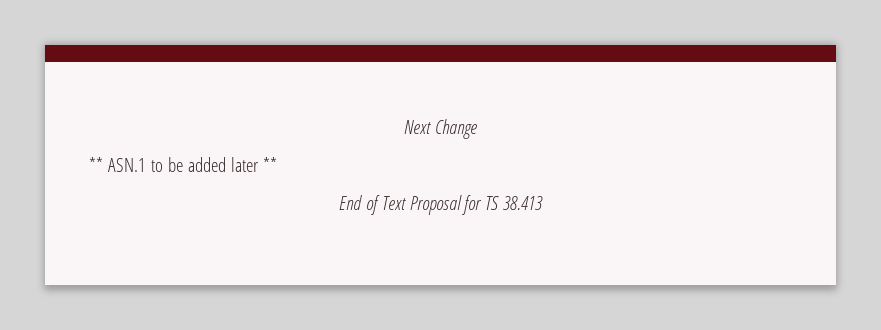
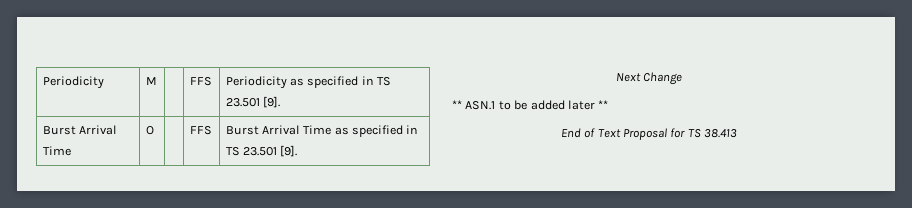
(404, 127) none -> [42,76,104,89] [145,77,157,85] [189,77,212,86] [225,76,392,89] [225,96,280,108] [42,125,117,135] [42,146,71,156] [145,126,154,135] [189,126,212,135] [225,125,419,137] [225,145,298,157] Periodicity | M | | FFS | Periodicity as specified in TS 23.501 [9]. // Burst Arrival Time | O | | FFS | Burst Arrival Time as specified in TS 23.501 [9]. //

